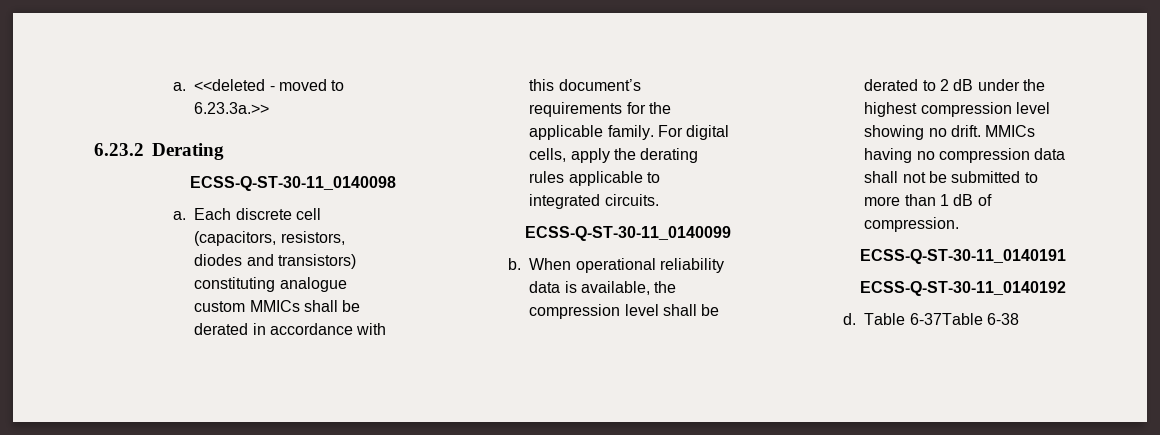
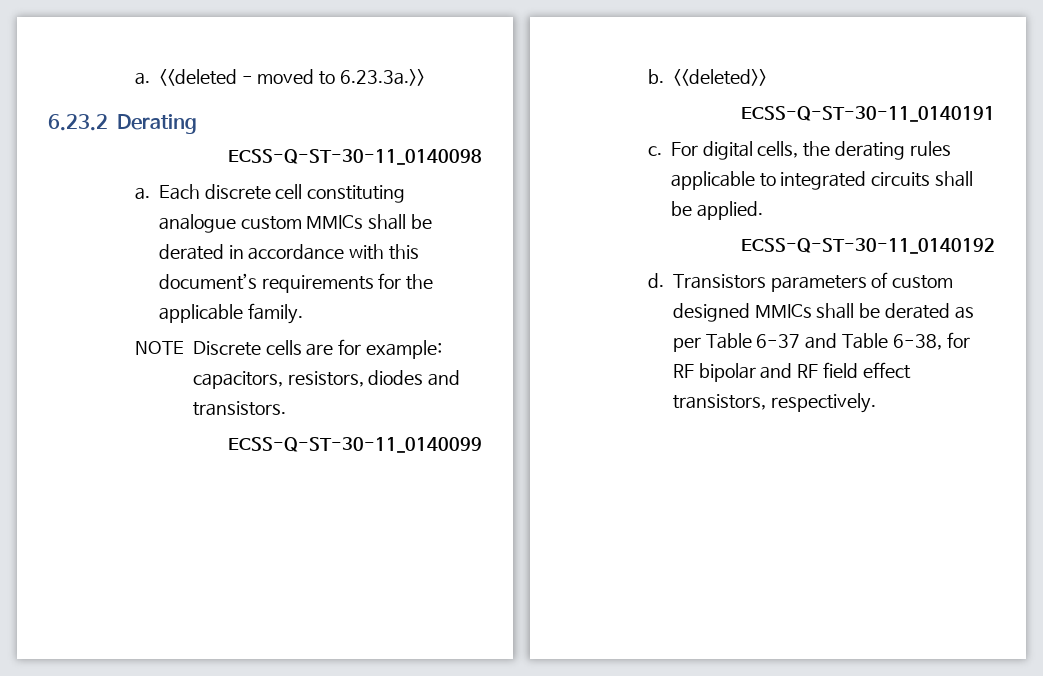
[194,231,345,246] [194,254,356,269] (capacitors, resistors, diodes and transistors) -> (303, 191) none
(654, 132) none -> [134,339,443,359] [192,370,461,389] [192,401,286,416] [228,437,483,453] [647,69,767,86] [741,106,996,122] [647,146,662,156] // NOTE Discrete cells are for example: capacitors, resistors, diodes and transistors. // ECSS-Q-ST-30-11_0140099 // b. <<deleted>> // ECSS-Q-ST-30-11_0140191 // c.
[570,148,610,163] apply -> (799, 149) none
[604,194,659,206] [525,226,731,241] [508,258,724,273] [529,281,677,295] [529,304,720,319] [864,79,1045,91] [864,102,1050,117] [864,125,1036,140] [864,148,1066,163] [864,171,1038,183] [864,194,992,206] [864,217,960,232] [860,249,1066,264] [860,281,1066,296] [843,313,1019,325] circuits. // ECSS-Q-ST-30-11_0140099 // b. When operational reliability data is available, the compression level shall be derated to 2 dB under the highest compression level showing no drift. MMICs having no compression data shall not be submitted to more than 1 dB of compression. // ECSS-Q-ST-30-11_0140191 // ECSS-Q-ST-30-11_0140192 // d. Table 6-37Table 6-38 -> [871,171,974,187] [670,201,763,220] [741,238,996,254] [647,272,954,292] [672,303,974,322] [672,332,970,352] [672,362,911,382] [672,393,876,413] circuits shall be applied. // ECSS-Q-ST-30-11_0140192 // d. Transistors parameters of custom designed MMICs shall be derated as per Table 6-37 and Table 6-38, for RF bipolar and RF field effect transistors, respectively.

